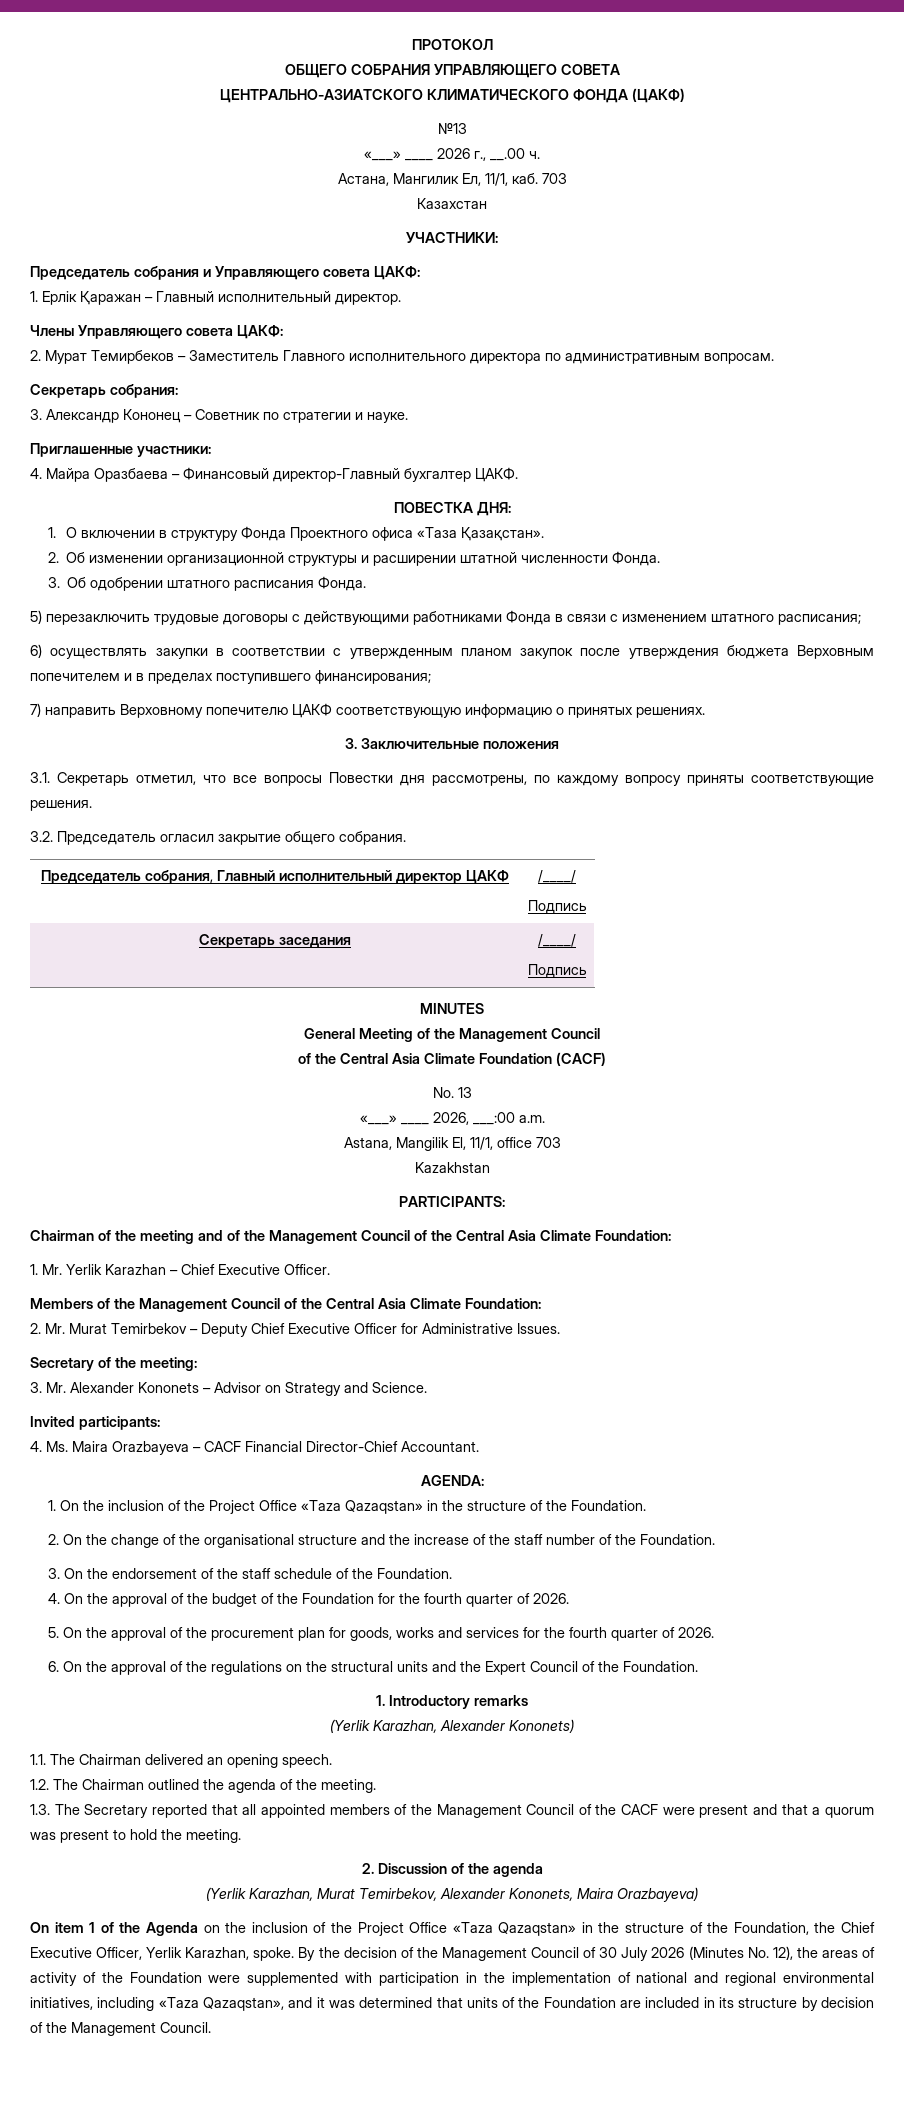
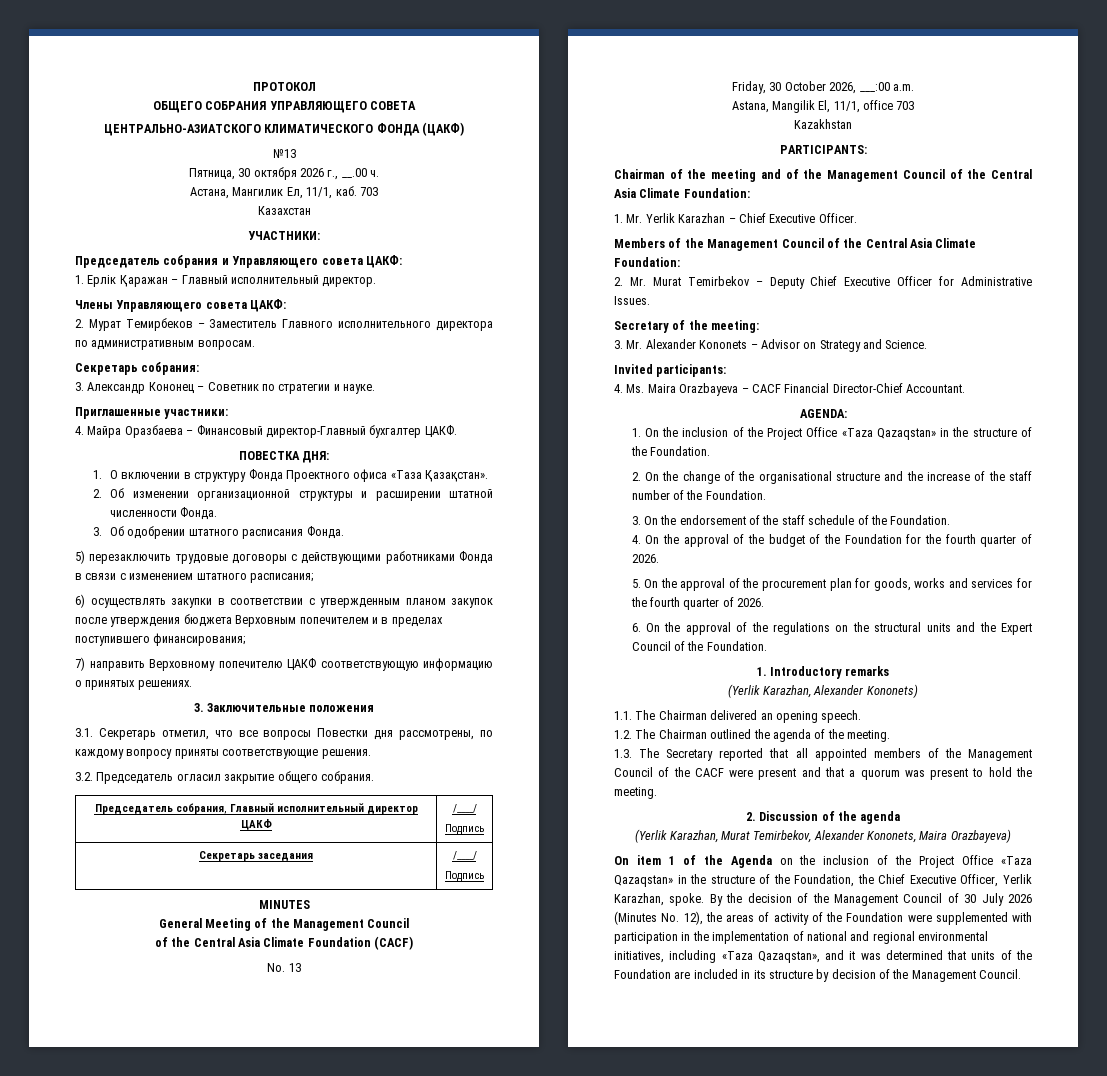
[364,151,433,161] «___» ____ -> [188,167,297,180] Пятница, 30 октября
[359,1115,429,1125] «___» ____ -> [732,81,826,94] Friday, 30 October

